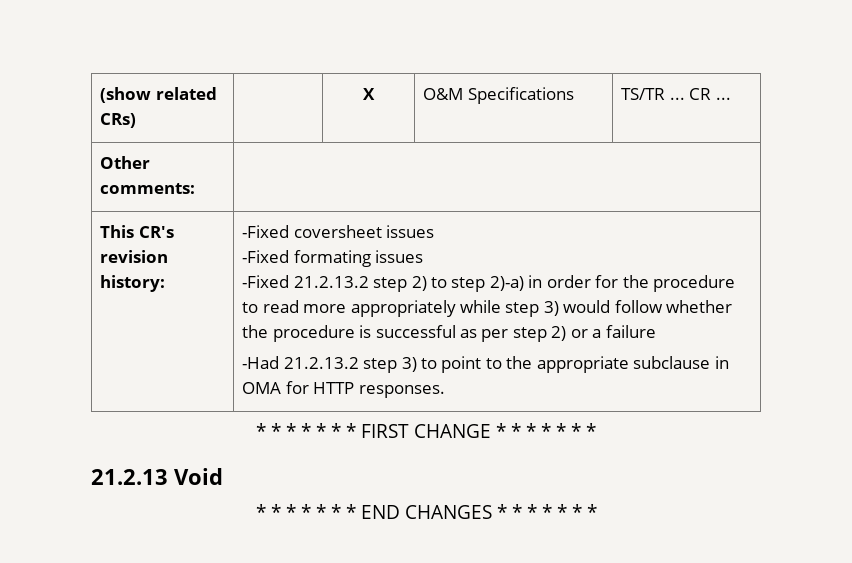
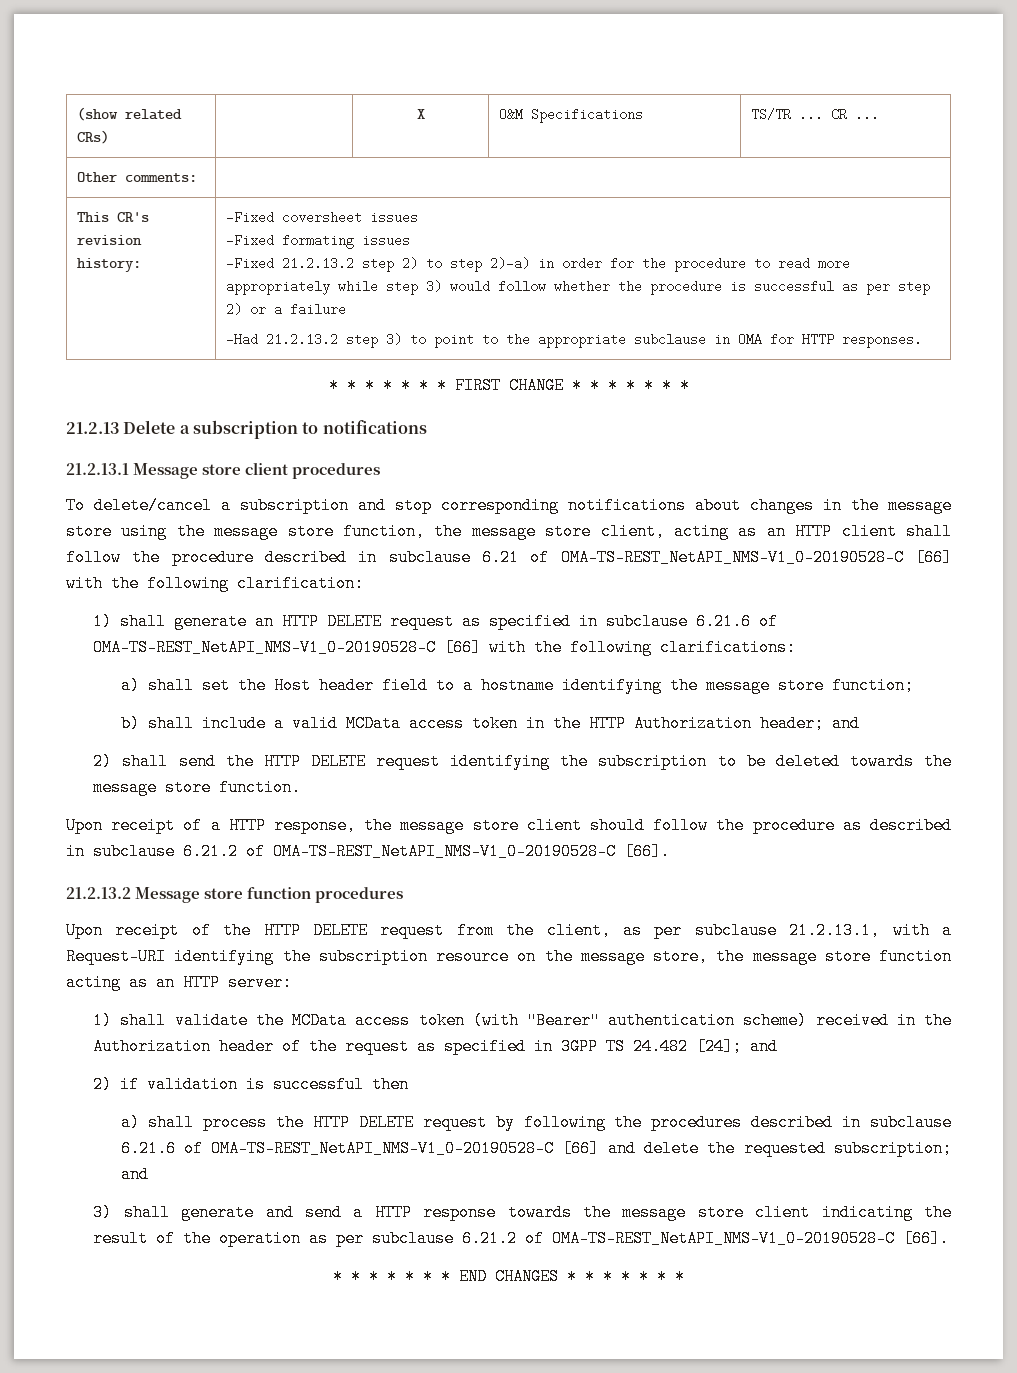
[174,468,223,485] Void -> [123,420,427,439] [66,462,381,479] [66,497,952,514] [66,523,952,540] [66,549,952,566] [66,575,364,592] [93,613,779,630] [93,639,797,656] [120,677,914,694] [120,715,860,732] [93,753,953,770] [93,779,302,796] [66,817,953,834] [66,843,670,860] [66,887,404,903] [66,922,952,939] [66,948,952,965] [66,974,292,991] [93,1012,952,1029] [93,1038,779,1055] [93,1076,410,1093] [120,1114,952,1131] [120,1140,952,1157] [120,1166,149,1183] [93,1204,952,1221] [93,1230,950,1247] Delete a subscription to notifications // 21.2.13.1 Message store client procedures // To delete/cancel a subscription and stop corresponding notifications about changes in the message store using the message store function, the message store client, acting as an HTTP client shall follow the procedure described in subclause 6.21 of OMA-TS-REST_NetAPI_NMS-V1_0-20190528-C [66] with the following clarification: // 1) shall generate an HTTP DELETE request as specified in subclause 6.21.6 of OMA-TS-REST_NetAPI_NMS-V1_0-20190528-C [66] with the following clarifications: // a) shall set the Host header field to a hostname identifying the message store function; // b) shall include a valid MCData access token in the HTTP Authorization header; and // 2) shall send the HTTP DELETE request identifying the subscription to be deleted towards the message store function. // Upon receipt of a HTTP response, the message store client should follow the procedure as described in subclause 6.21.2 of OMA-TS-REST_NetAPI_NMS-V1_0-20190528-C [66]. // 21.2.13.2 Message store function procedures // Upon receipt of the HTTP DELETE request from the client, as per subclause 21.2.13.1, with a Request-URI identifying the subscription resource on the message store, the message store function acting as an HTTP server: // 1) shall validate the MCData access token (with "Bearer" authentication scheme) received in the Authorization header of the request as specified in 3GPP TS 24.482 [24]; and // 2) if validation is successful then // a) shall process the HTTP DELETE request by following the procedures described in subclause 6.21.6 of OMA-TS-REST_NetAPI_NMS-V1_0-20190528-C [66] and delete the requested subscription; and // 3) shall generate and send a HTTP response towards the message store client indicating the result of the operation as per subclause 6.21.2 of OMA-TS-REST_NetAPI_NMS-V1_0-20190528-C [66].

